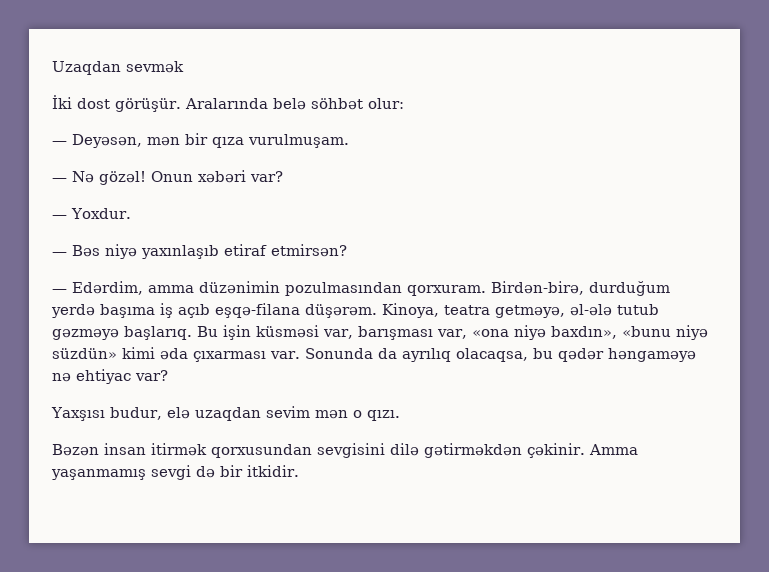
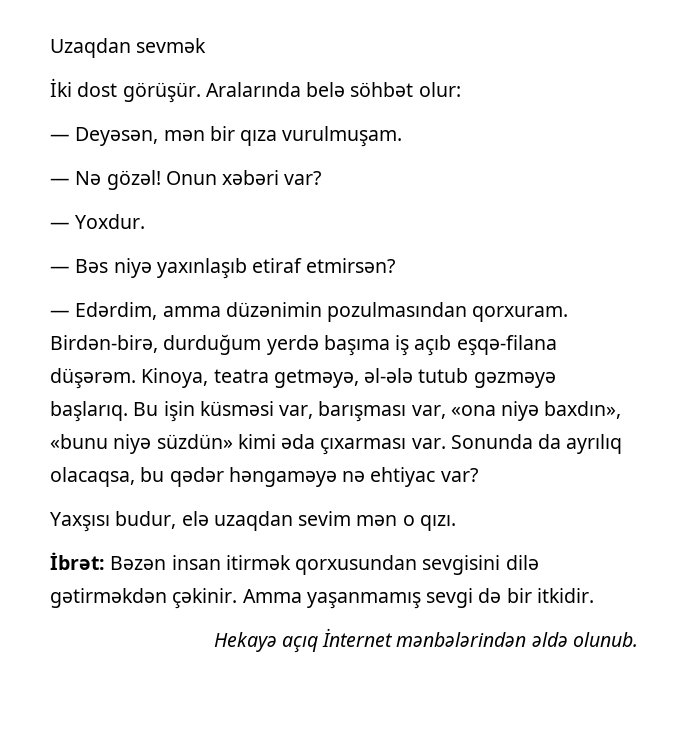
(400, 415) none -> [50,552,105,570] İbrət:
(299, 471) none -> [213,628,638,653] // Hekayə açıq İnternet mənbələrindən əldə olunub.

